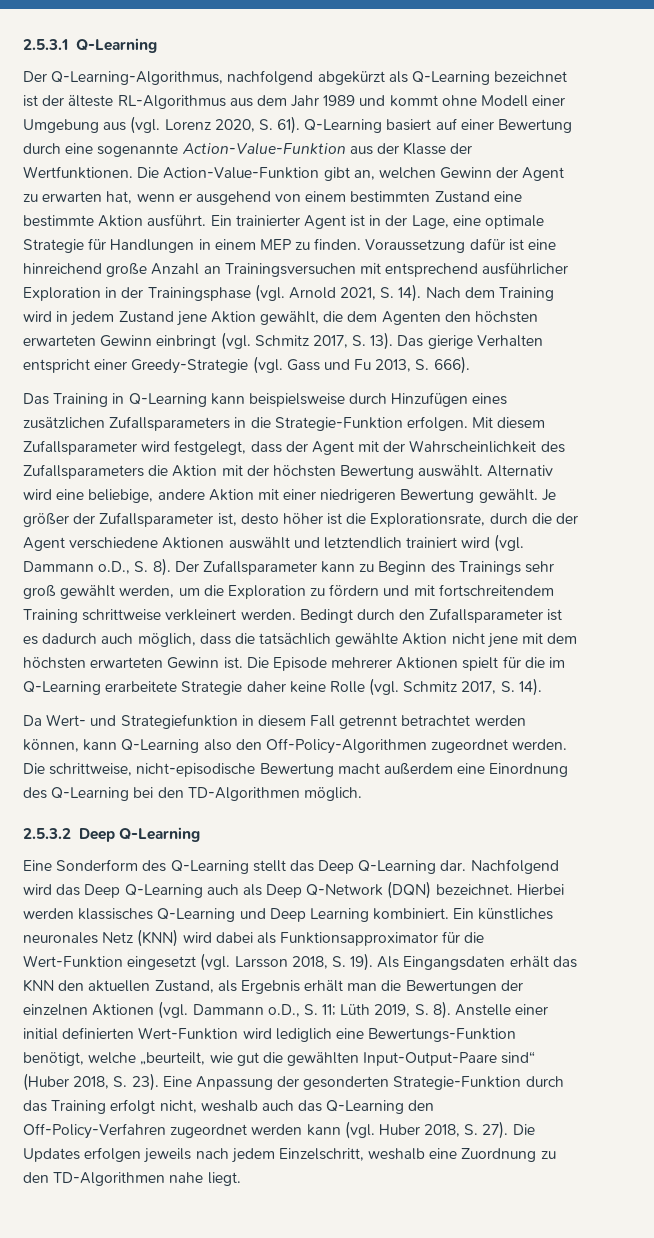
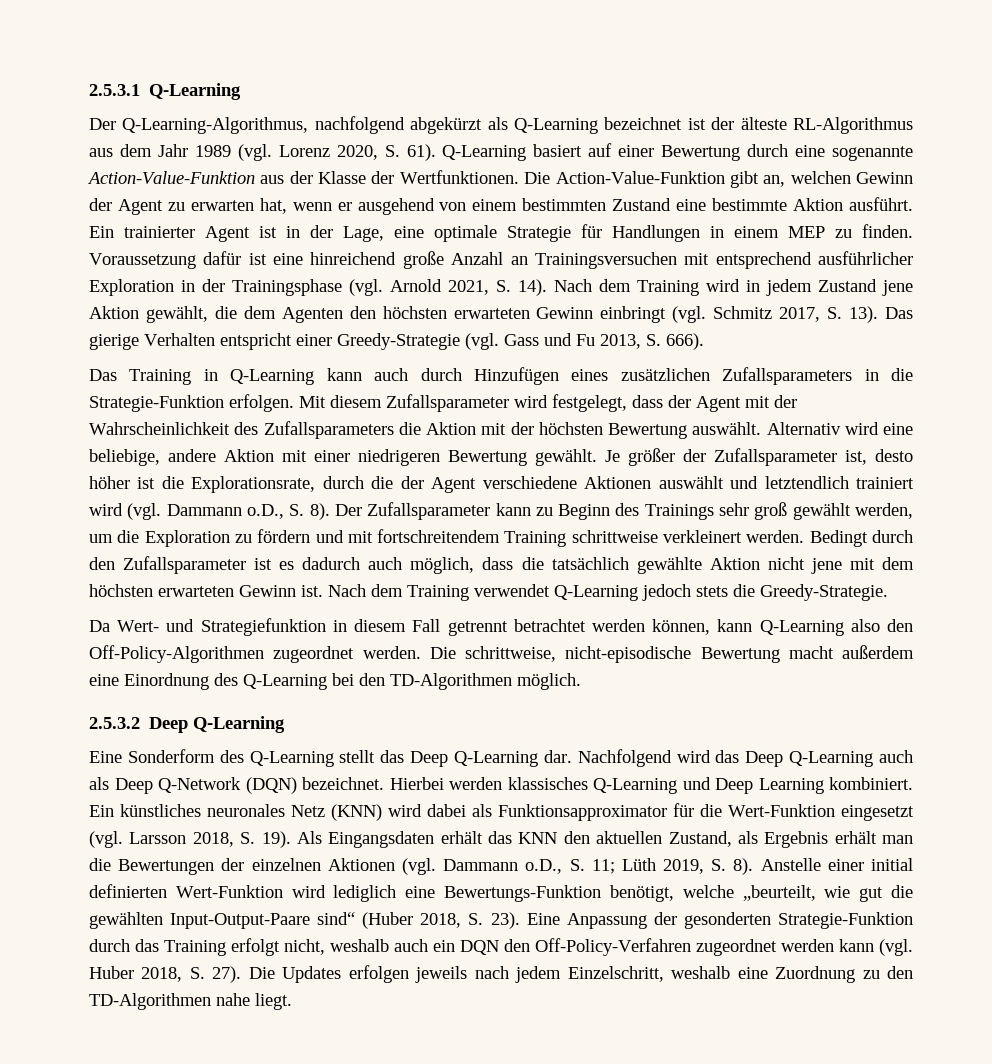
[359,95,566,107] [23,119,127,133] und kommt ohne Modell einer Umgebung aus -> (231, 151) none
[248,393,345,407] beispielsweise -> [374,368,409,381] auch
[246,656,566,671] [23,678,542,696] Die Episode mehrerer Aktionen spielt für die im Q-Learning erarbeitete Strategie daher keine Rolle (vgl. Schmitz 2017, S. 14). -> [328,584,888,601] Nach dem Training verwendet Q-Learning jedoch stets die Greedy-Strategie.
[298,1100,405,1114] das Q-Learning -> [433,940,499,955] ein DQN

